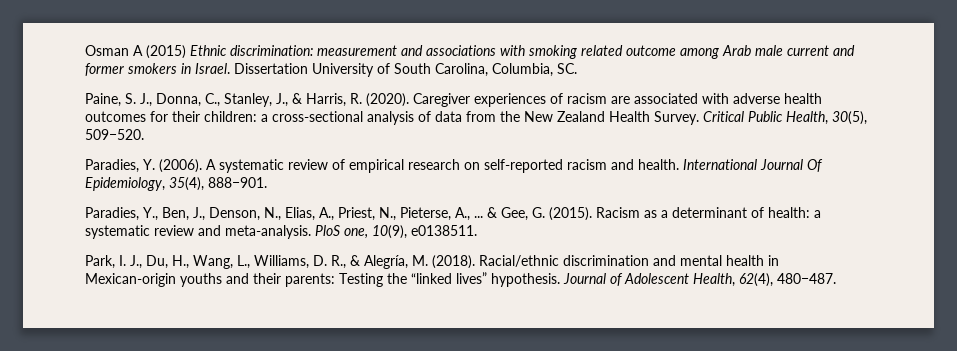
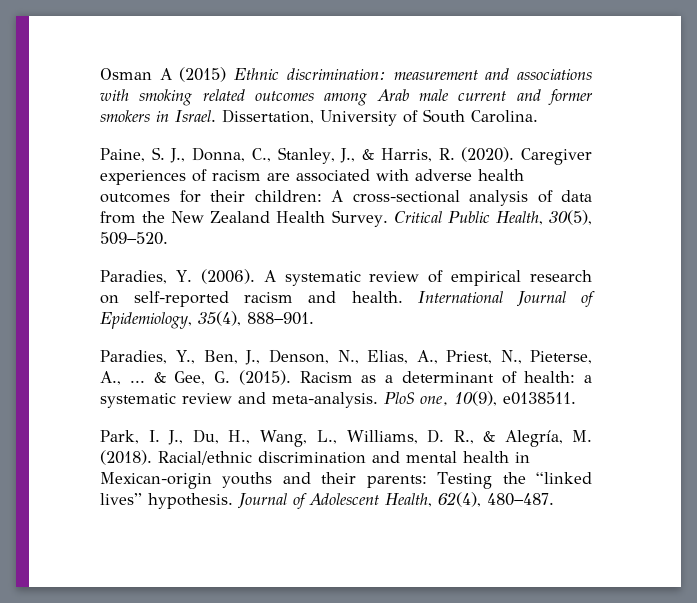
[626,45,676,56] outcome -> [255,91,314,101] outcomes
[234,63,308,74] Dissertation -> [222,109,314,124] Dissertation,
[435,63,577,77] Carolina, Columbia, SC. -> [471,110,538,123] Carolina.
[261,114,268,122] a -> [331,190,343,202] A
[807,159,823,172] Of -> [581,291,595,308] of

